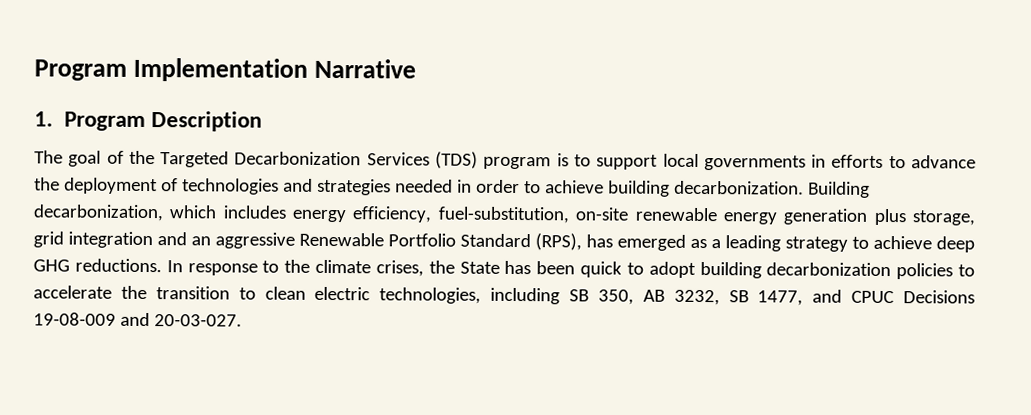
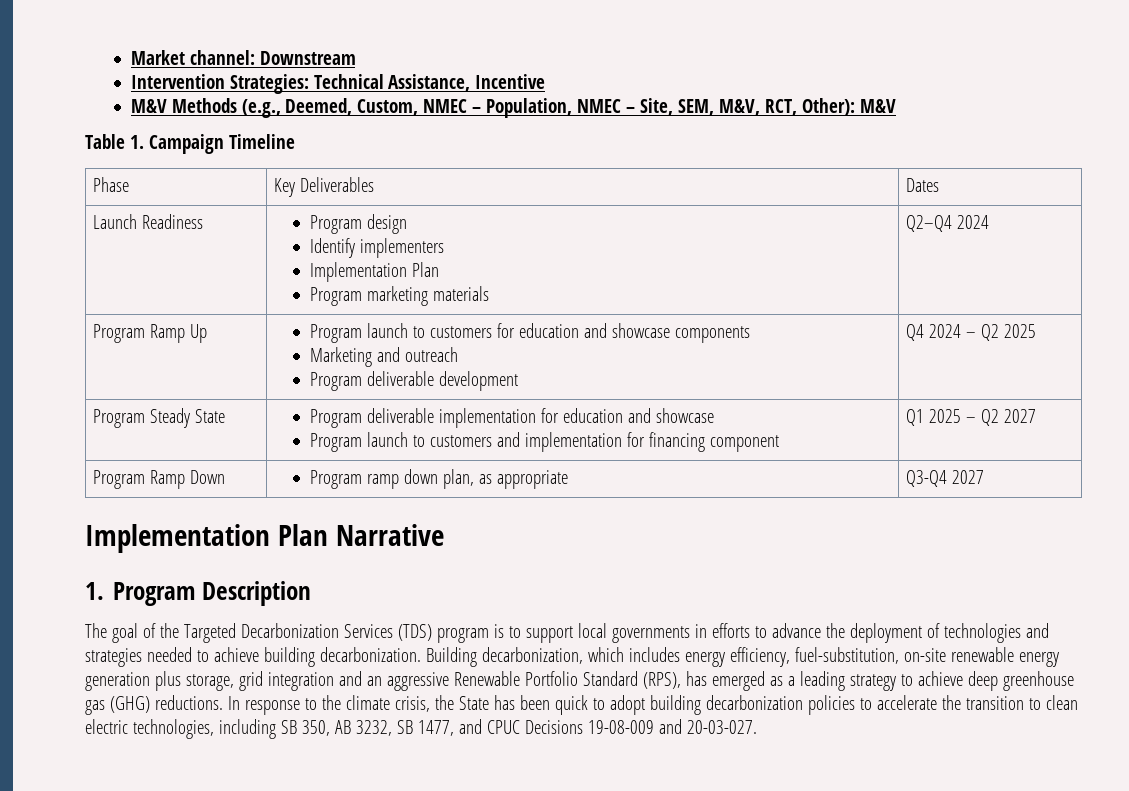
[34,57,309,82] Program Implementation -> [130,50,356,65] [130,74,546,94] [130,98,897,118] [85,134,295,154] [93,177,130,192] [274,177,375,197] [906,178,940,192] [93,214,204,229] [309,214,407,234] [309,238,444,258] [309,262,439,282] [309,286,489,306] [906,215,990,232] [93,324,208,343] [309,323,750,343] [309,347,458,367] [309,371,518,391] [906,324,1037,341] [93,408,226,428] [309,408,714,428] [309,432,779,452] [906,409,1037,426] [93,470,226,489] [309,469,568,489] [906,470,985,487] [85,524,328,553] Market channel: Downstream // Intervention Strategies: Technical Assistance, Incentive // M&V Methods (e.g., Deemed, Custom, NMEC – Population, NMEC – Site, SEM, M&V, RCT, Other): M&V // Table 1. Campaign Timeline // Phase | Key Deliverables | Dates // Launch Readiness | Program design // Identify implementers // Implementation Plan // Program marketing materials | Q2–Q4 2024 // Program Ramp Up | Program launch to customers for education and showcase components // Marketing and outreach // Program deliverable development | Q4 2024 – Q2 2025 // Program Steady State | Program deliverable implementation for education and showcase // Program launch to customers and implementation for financing component | Q1 2025 – Q2 2027 // Program Ramp Down | Program ramp down plan, as appropriate | Q3-Q4 2027 // Implementation Plan
[456,179,520,194] in order -> (192, 654) none
[33,259,70,272] GHG -> [1002,671,1074,691] [85,696,150,715] greenhouse gas (GHG)
[375,260,424,277] crises, -> [394,696,430,712] crisis,

